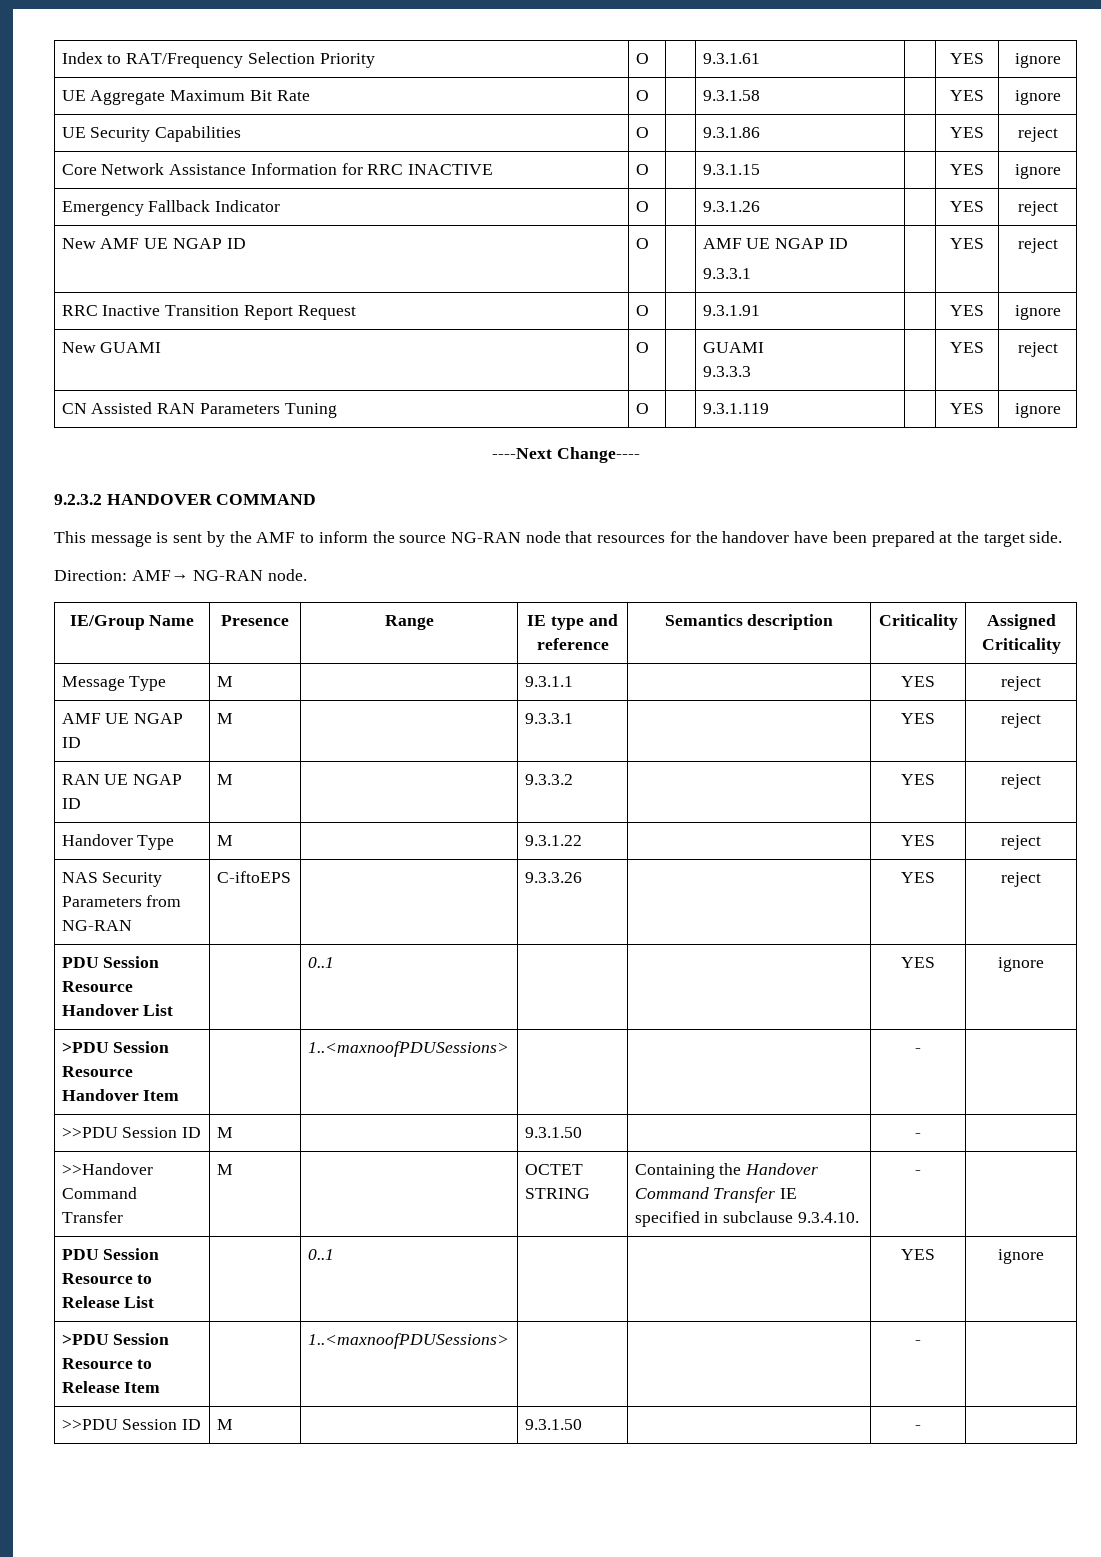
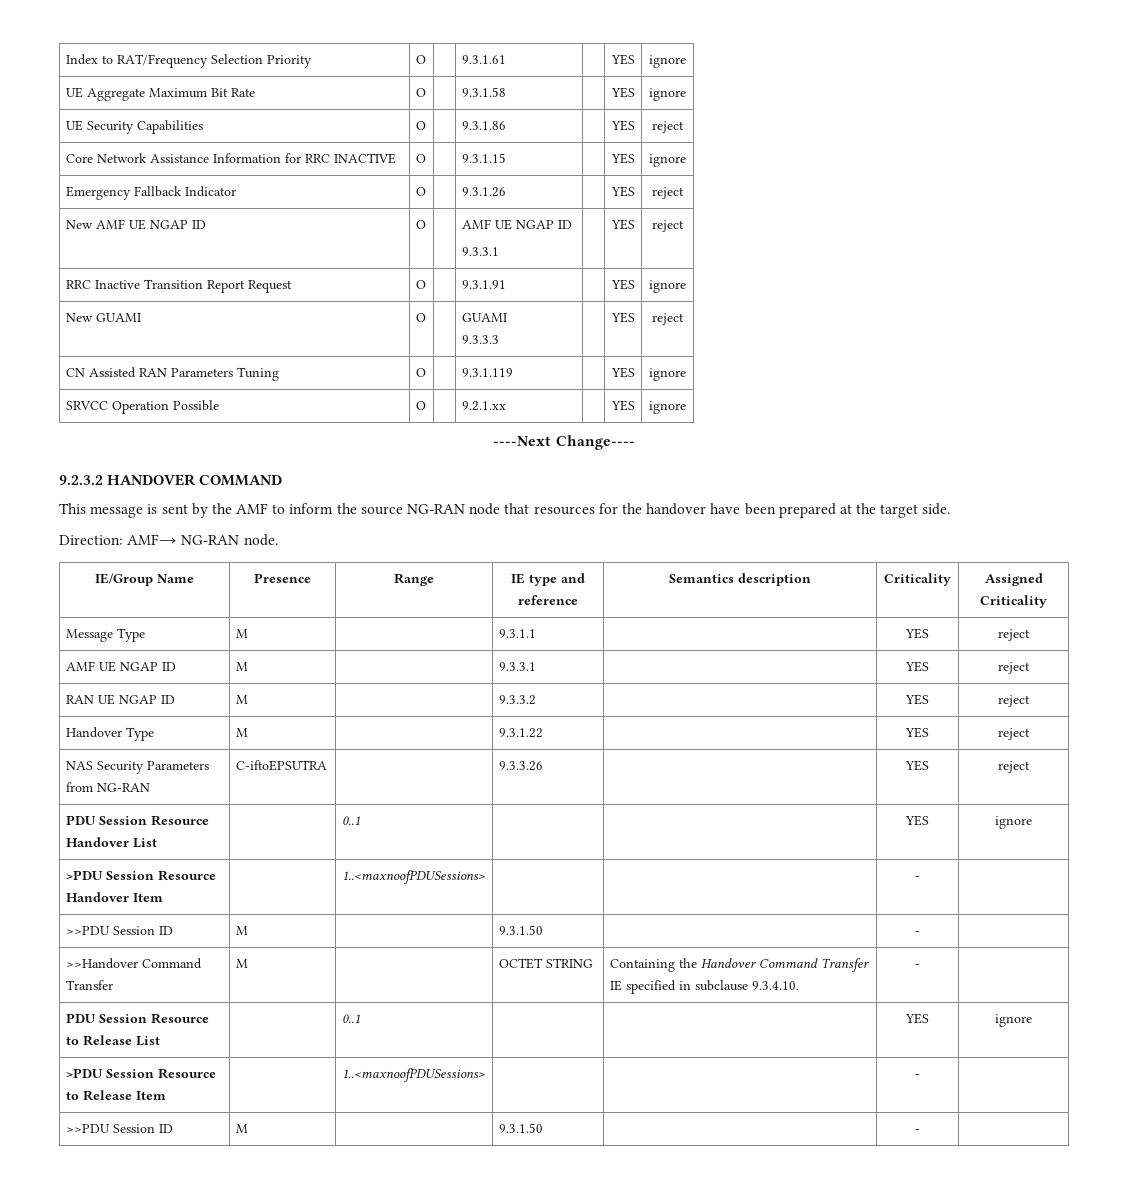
(1061, 410) none -> [65,400,219,414] [415,401,426,410] [461,401,506,411] [610,400,635,411] [649,401,686,414] // SRVCC Operation Possible | O | | 9.2.1.xx | | YES | ignore
[216,871,291,883] C-iftoEPS -> [235,760,327,771] C-iftoEPSUTRA

